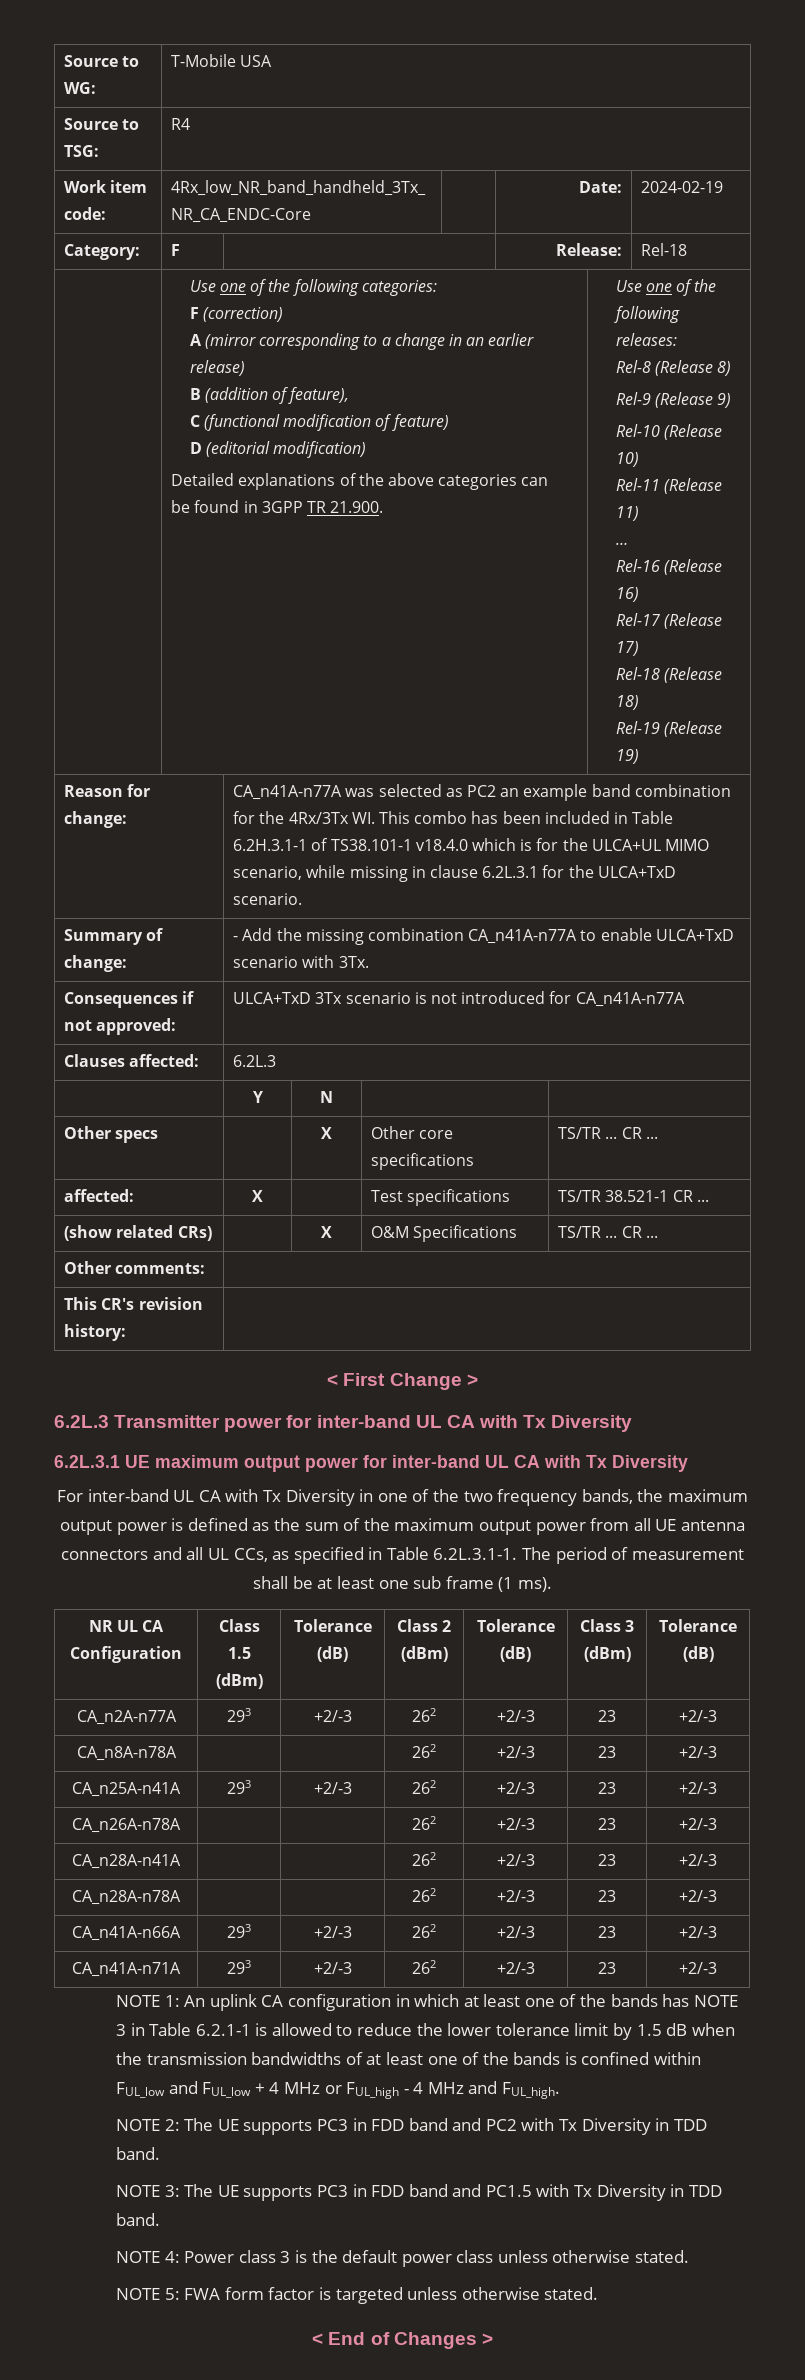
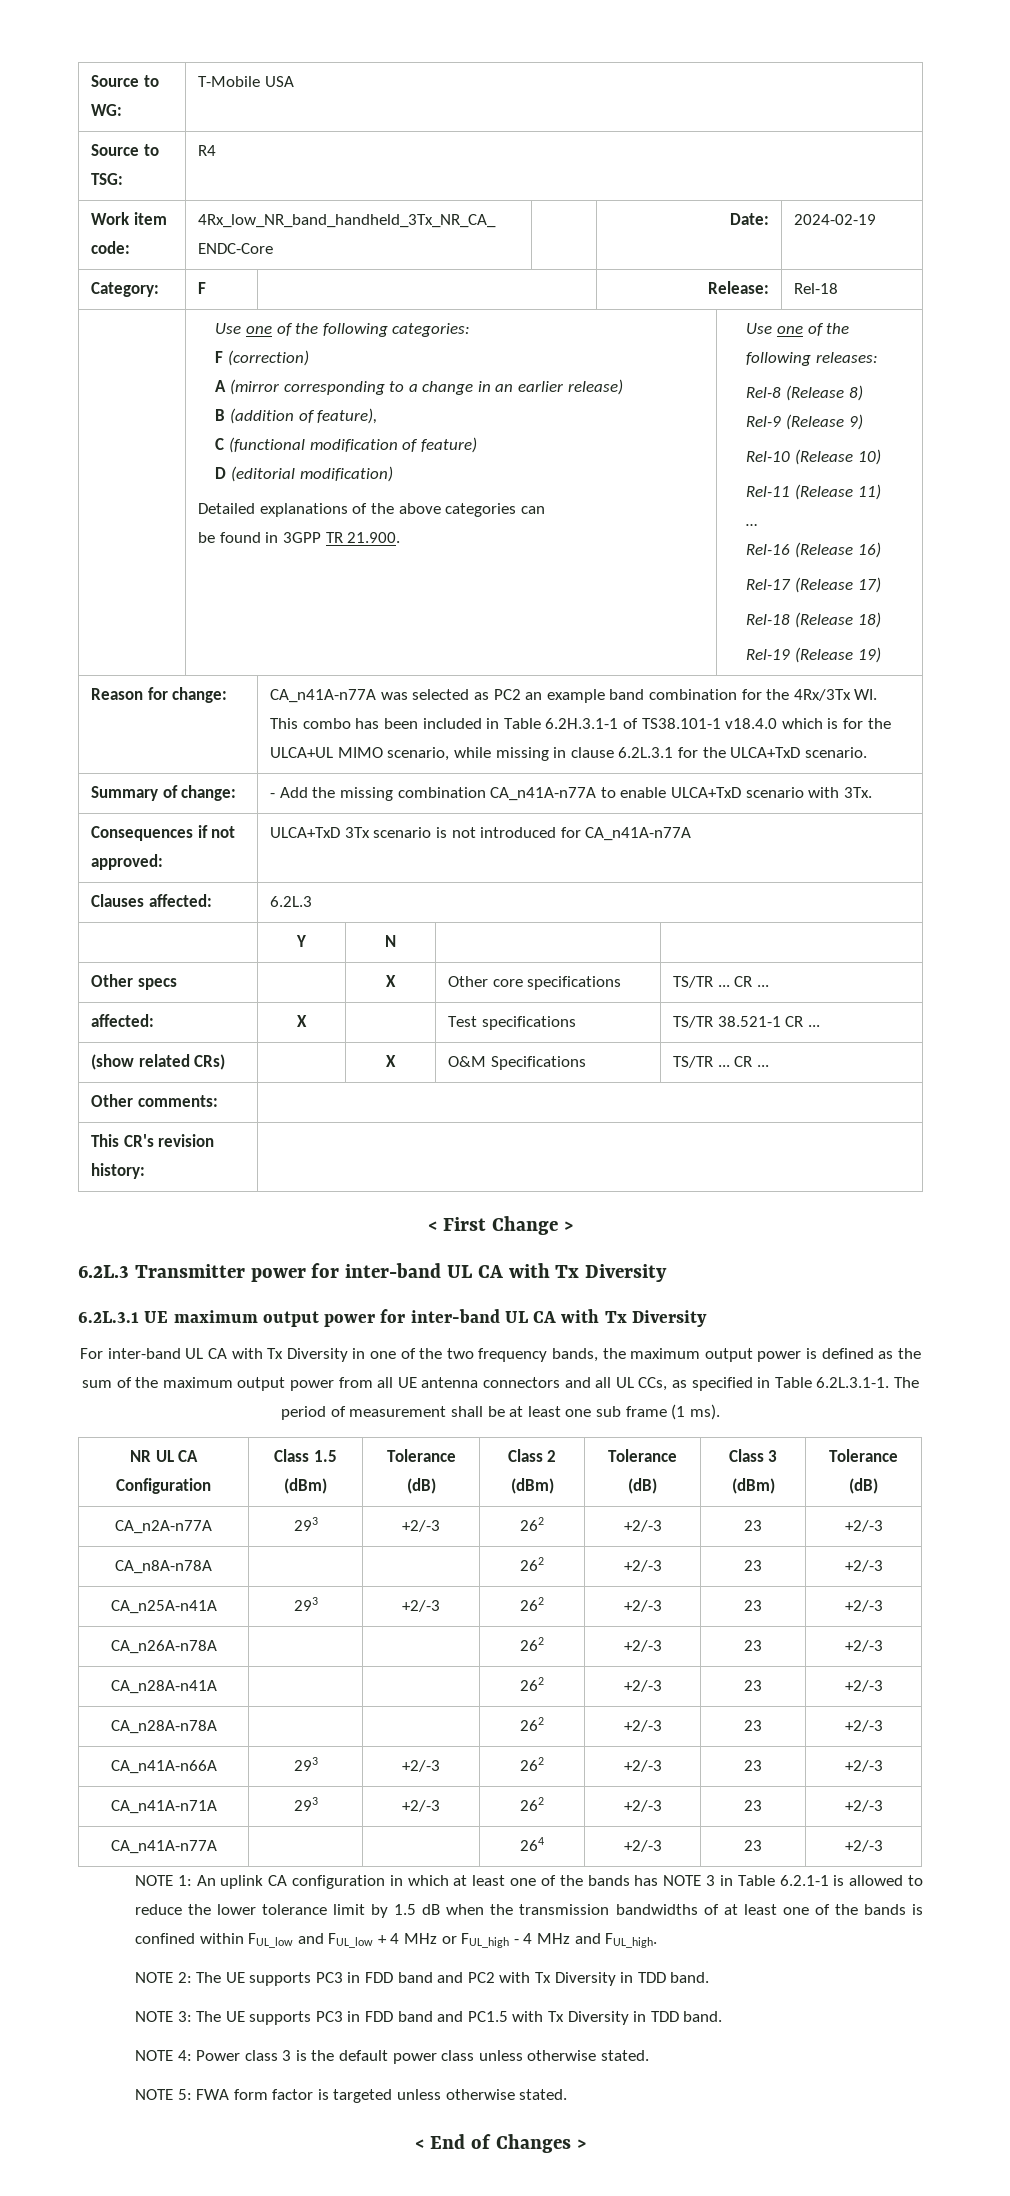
(717, 1968) none -> [110,1840,217,1854] [520,1837,544,1851] [623,1840,662,1852] [744,1840,762,1851] [844,1840,883,1852] // CA_n41A-n77A | | | 264 | +2/-3 | 23 | +2/-3

